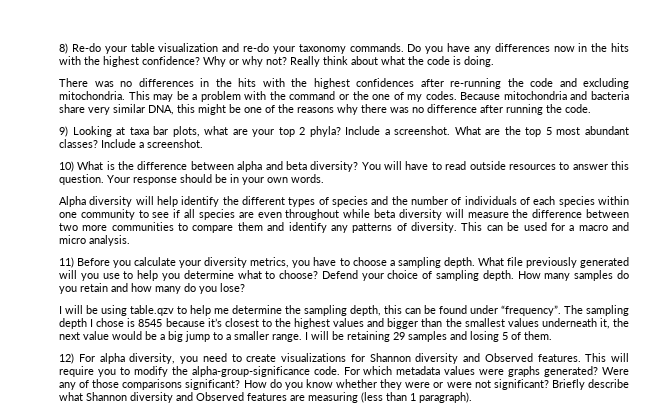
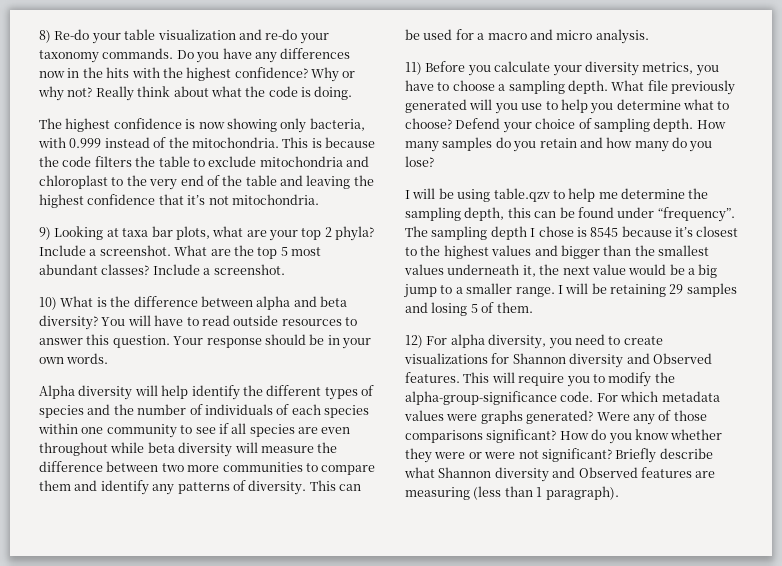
[59,78,629,89] [59,91,629,102] [59,104,591,115] There was no differences in the hits with the highest confidences after re-running the code and excluding mitochondria. This may be a problem with the command or the one of my codes. Because mitochondria and bacteria share very similar DNA, this might be one of the reasons why there was no difference after running the code. -> [39,118,365,133] [38,137,375,148] [39,156,369,167] [39,175,374,190] [39,194,319,208] The highest confidence is now showing only bacteria, with 0.999 instead of the mitochondria. This is because the code filters the table to exclude mitochondria and chloroplast to the very end of the table and leaving the highest confidence that it’s not mitochondria.

